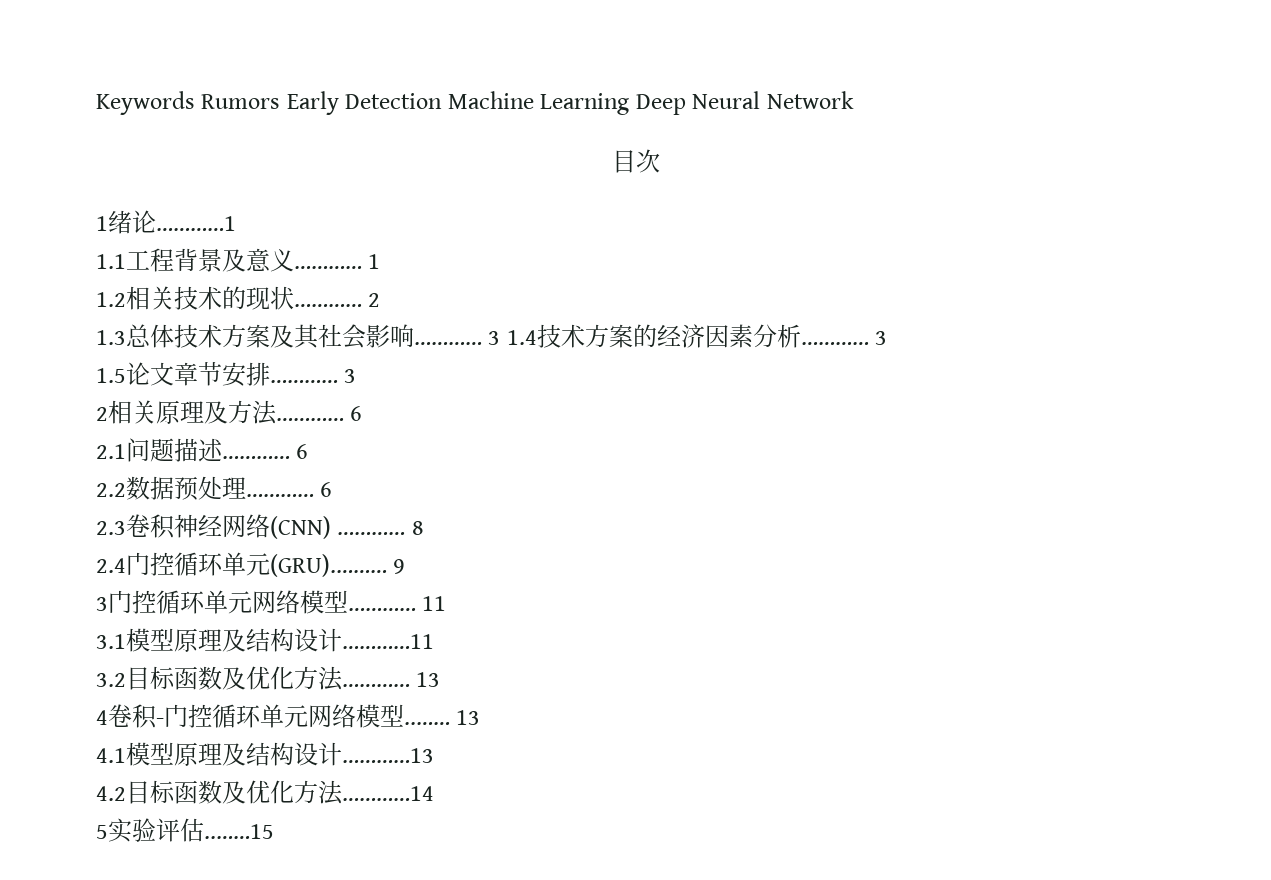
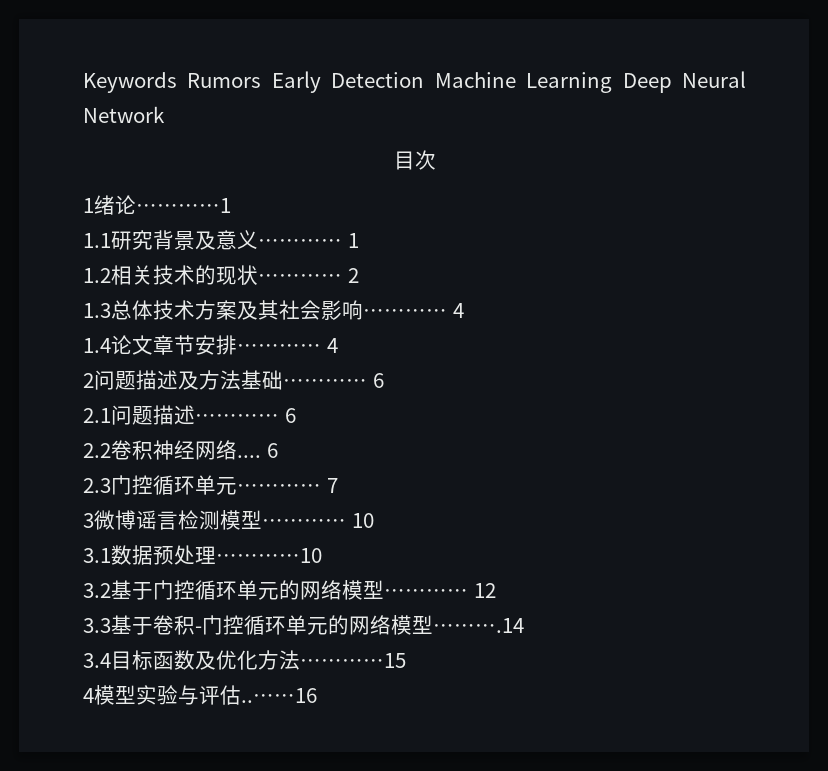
[126,248,174,272] 工程 -> [111,230,153,250] 研究
[488,324,888,348] [96,368,126,383] 3 1.4技术方案的经济因素分析………… 3 // 1.5 -> [452,303,464,318] [83,338,111,353] 4 // 1.4
[344,369,357,383] [96,400,277,425] 3 // 2相关原理及方法 -> [326,338,338,353] [83,370,283,390] 4 // 2问题描述及方法基础
[126,476,333,501] [96,514,424,539] [96,552,406,577] [96,590,252,614] 数据预处理………… 6 // 2.3卷积神经网络(CNN) ………… 8 // 2.4门控循环单元(GRU).……… 9 // 3门控循环单元 -> [111,440,278,460] [83,475,338,495] [83,510,374,530] [83,545,322,565] [83,580,300,600] 卷积神经网络.... 6 // 2.3门控循环单元………… 7 // 3微博谣言检测模型………… 10 // 3.1数据预处理…………10 // 3.2基于门控循环单元的
[422,596,447,611] [96,628,434,652] [96,666,441,691] [96,704,481,729] [96,742,434,766] [96,780,434,805] [96,818,274,843] 11 // 3.1模型原理及结构设计…………11 // 3.2目标函数及优化方法………… 13 // 4卷积-门控循环单元网络模型..…… 13 // 4.1模型原理及结构设计…………13 // 4.2目标函数及优化方法…………14 // 5实验评估..……15 -> [473,583,496,598] [83,615,524,635] [83,650,406,670] [83,685,317,705] 12 // 3.3基于卷积-门控循环单元的网络模型……….14 // 3.4目标函数及优化方法…………15 // 4模型实验与评估..……16

